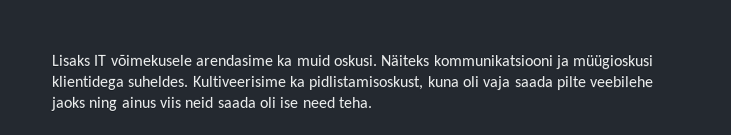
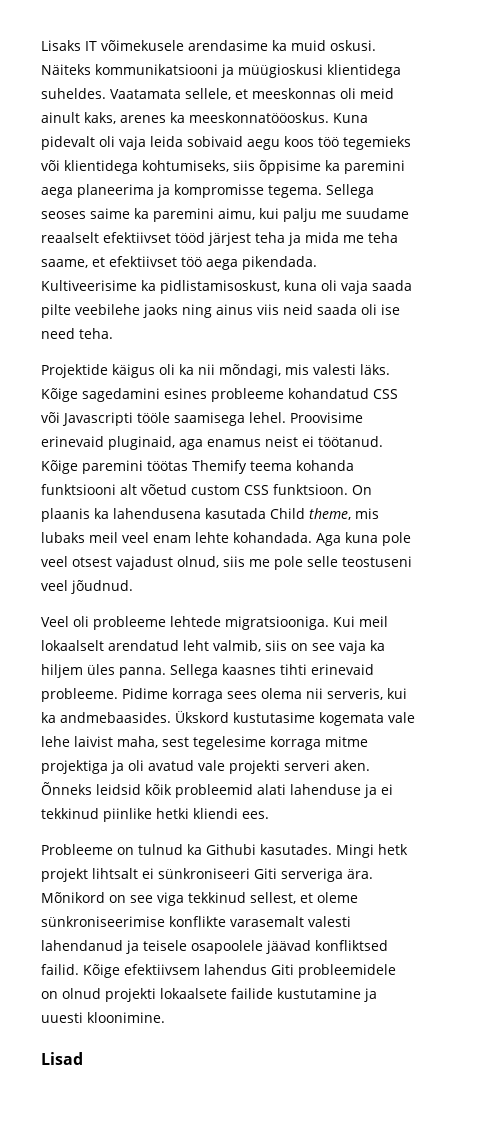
(189, 81) none -> [110,88,394,100] [41,112,368,124] [41,136,411,150] [41,160,405,174] [41,184,374,198] [41,208,409,222] [41,232,398,246] [41,256,317,270] Vaatamata sellele, et meeskonnas oli meid ainult kaks, arenes ka meeskonnatööoskus. Kuna pidevalt oli vaja leida sobivaid aegu koos töö tegemieks või klientidega kohtumiseks, siis õppisime ka paremini aega planeerima ja kompromisse tegema. Sellega seoses saime ka paremini aimu, kui palju me suudame reaalselt efektiivset tööd järjest teha ja mida me teha saame, et efektiivset töö aega pikendada.
(372, 102) none -> [41,364,390,378] [41,388,398,402] [41,412,363,426] [41,436,383,450] [41,460,354,474] [41,484,372,495] [41,508,379,522] [41,532,411,546] [41,556,412,570] [41,580,133,594] [41,616,388,630] [41,640,385,654] [41,664,374,678] [41,688,407,702] [41,711,415,726] [41,736,368,750] [41,760,370,774] [41,782,393,798] [41,808,269,822] [41,844,408,858] [41,868,373,882] [41,892,358,906] [41,916,351,927] [41,940,388,954] [41,964,396,978] [41,988,377,1002] [41,1012,165,1023] [41,1052,83,1065] // Projektide käigus oli ka nii mõndagi, mis valesti läks. Kõige sagedamini esines probleeme kohandatud CSS või Javascripti tööle saamisega lehel. Proovisime erinevaid pluginaid, aga enamus neist ei töötanud. Kõige paremini töötas Themify teema kohanda funktsiooni alt võetud custom CSS funktsioon. On plaanis ka lahendusena kasutada Child theme, mis lubaks meil veel enam lehte kohandada. Aga kuna pole veel otsest vajadust olnud, siis me pole selle teostuseni veel jõudnud. // Veel oli probleeme lehtede migratsiooniga. Kui meil lokaalselt arendatud leht valmib, siis on see vaja ka hiljem üles panna. Sellega kaasnes tihti erinevaid probleeme. Pidime korraga sees olema nii serveris, kui ka andmebaasides. Ükskord kustutasime kogemata vale lehe laivist maha, sest tegelesime korraga mitme projektiga ja oli avatud vale projekti serveri aken. Õnneks leidsid kõik probleemid alati lahenduse ja ei tekkinud piinlike hetki kliendi ees. // Probleeme on tulnud ka Githubi kasutades. Mingi hetk projekt lihtsalt ei sünkroniseeri Giti serveriga ära. Mõnikord on see viga tekkinud sellest, et oleme sünkroniseerimise konflikte varasemalt valesti lahendanud ja teisele osapoolele jäävad konfliktsed failid. Kõige efektiivsem lahendus Giti probleemidele on olnud projekti lokaalsete failide kustutamine ja uuesti kloonimine. // Lisad

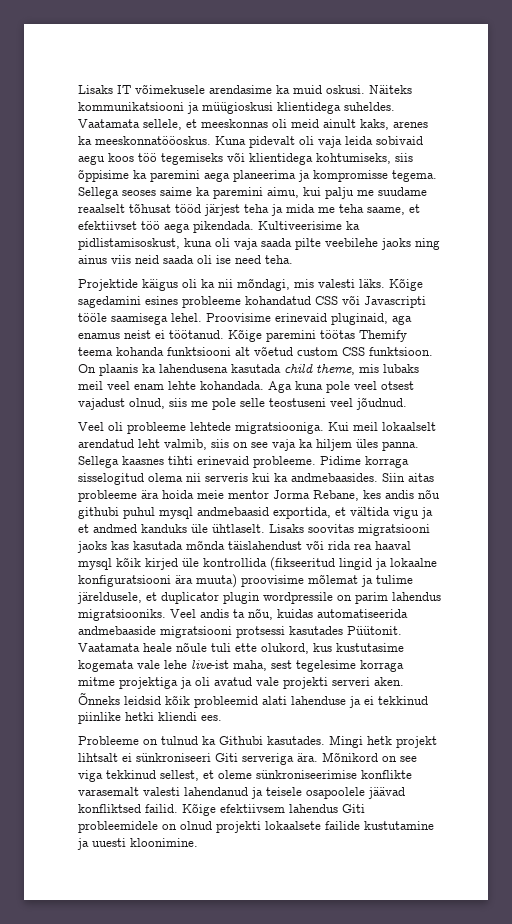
[343,136,411,150] tegemieks -> [161,153,223,165] tegemiseks
[103,232,171,243] efektiivset -> [129,203,171,213] tõhusat
[270,508,305,519] Child -> [284,364,313,373] child
[227,691,257,699] sees -> [78,473,144,485] sisselogitud
[327,688,383,700] serveris, -> [205,473,248,482] serveris
[175,711,229,723] Ükskord -> [382,473,434,482] [78,489,440,502] [78,507,433,519] [78,524,430,536] [77,540,411,553] [78,557,437,571] [78,574,413,588] [77,592,441,604] [78,608,408,621] [78,626,402,638] [78,642,332,654] Siin aitas probleeme ära hoida meie mentor Jorma Rebane, kes andis nõu githubi puhul mysql andmebaasid exportida, et vältida vigu ja et andmed kanduks üle ühtlaselt. Lisaks soovitas migratsiooni jaoks kas kasutada mõnda täislahendust või rida rea haaval mysql kõik kirjed üle kontrollida (fikseeritud lingid ja lokaalne konfiguratsiooni ära muuta) proovisime mõlemat ja tulime järeldusele, et duplicator plugin wordpressile on parim lahendus migratsiooniks. Veel andis ta nõu, kuidas automatiseerida andmebaaside migratsiooni protsessi kasutades Püütonit. Vaatamata heale nõule tuli ette olukord, kus
[74,736,113,747] laivist -> [191,660,229,669] live-ist
[41,1052,83,1065] // Lisad -> (198, 842) none

